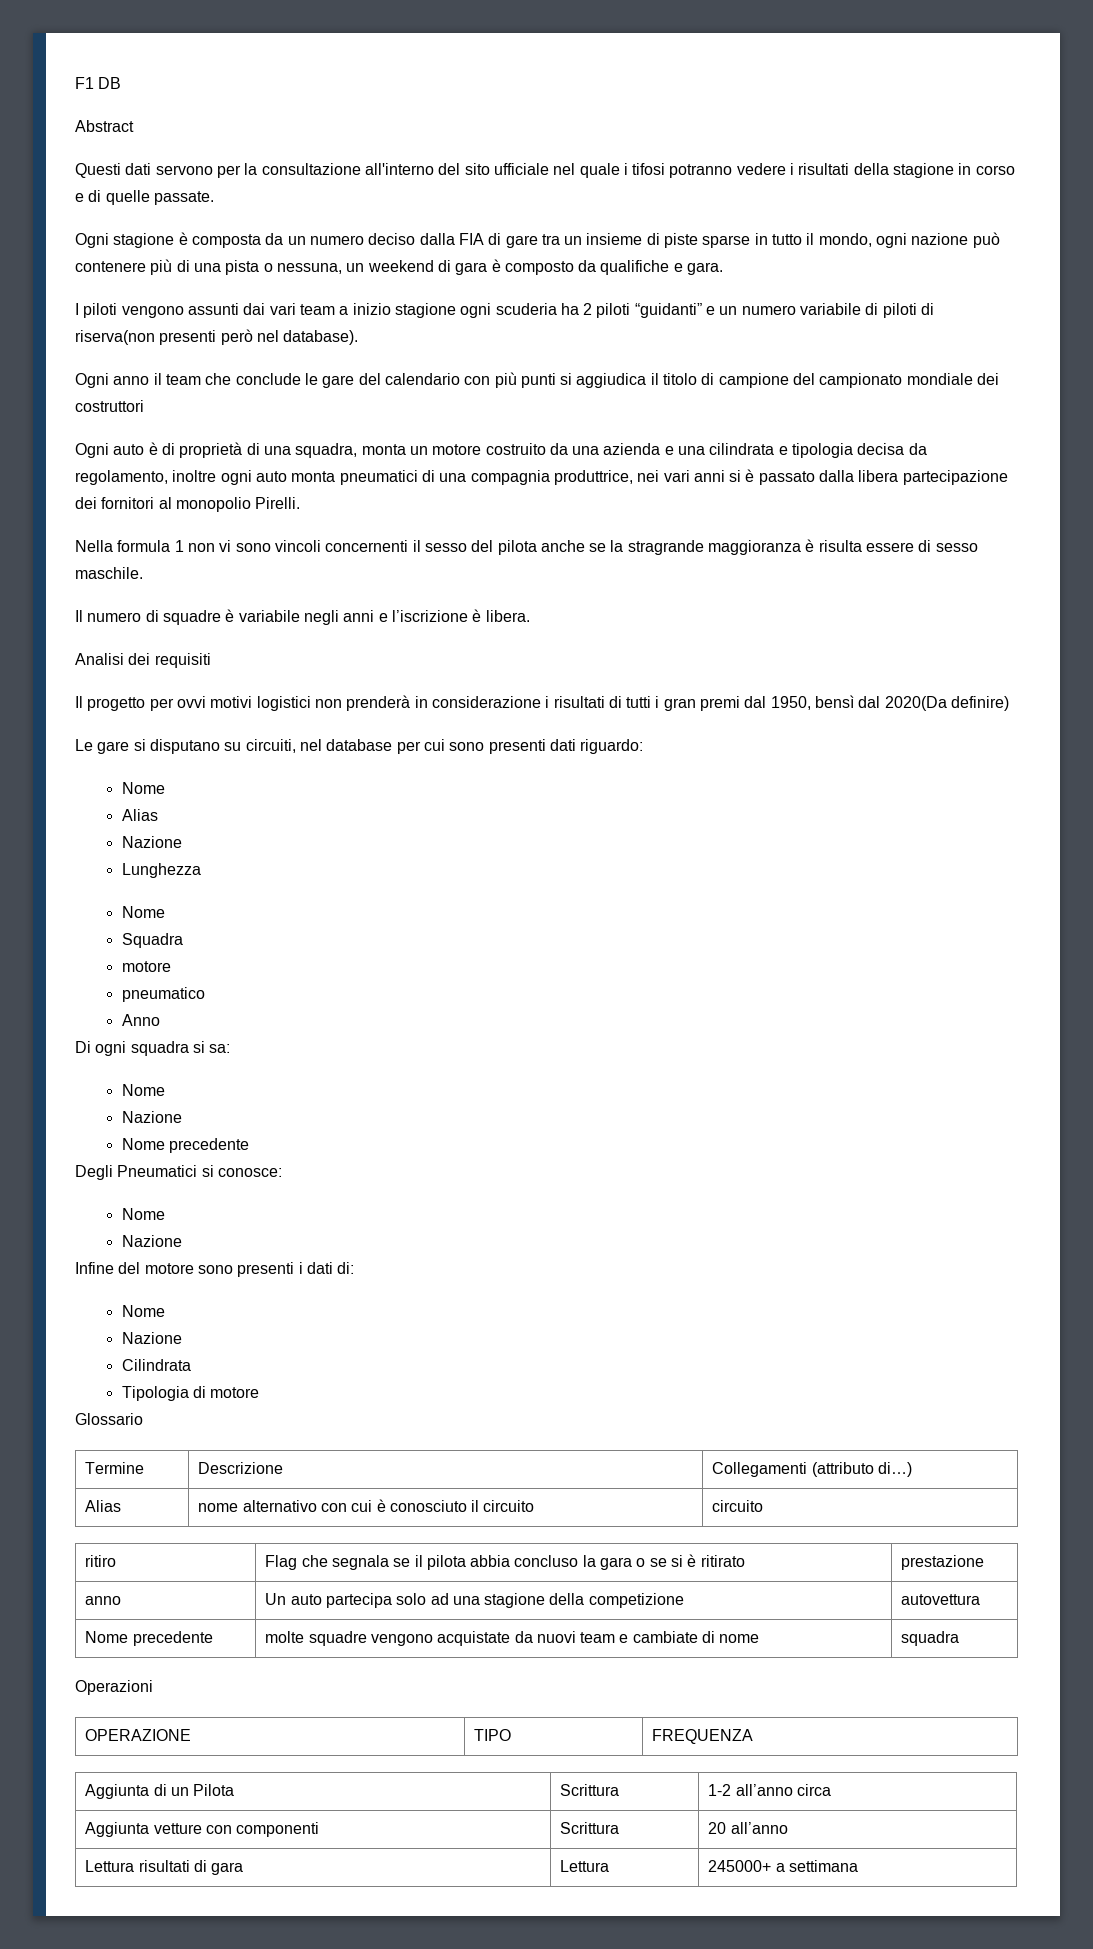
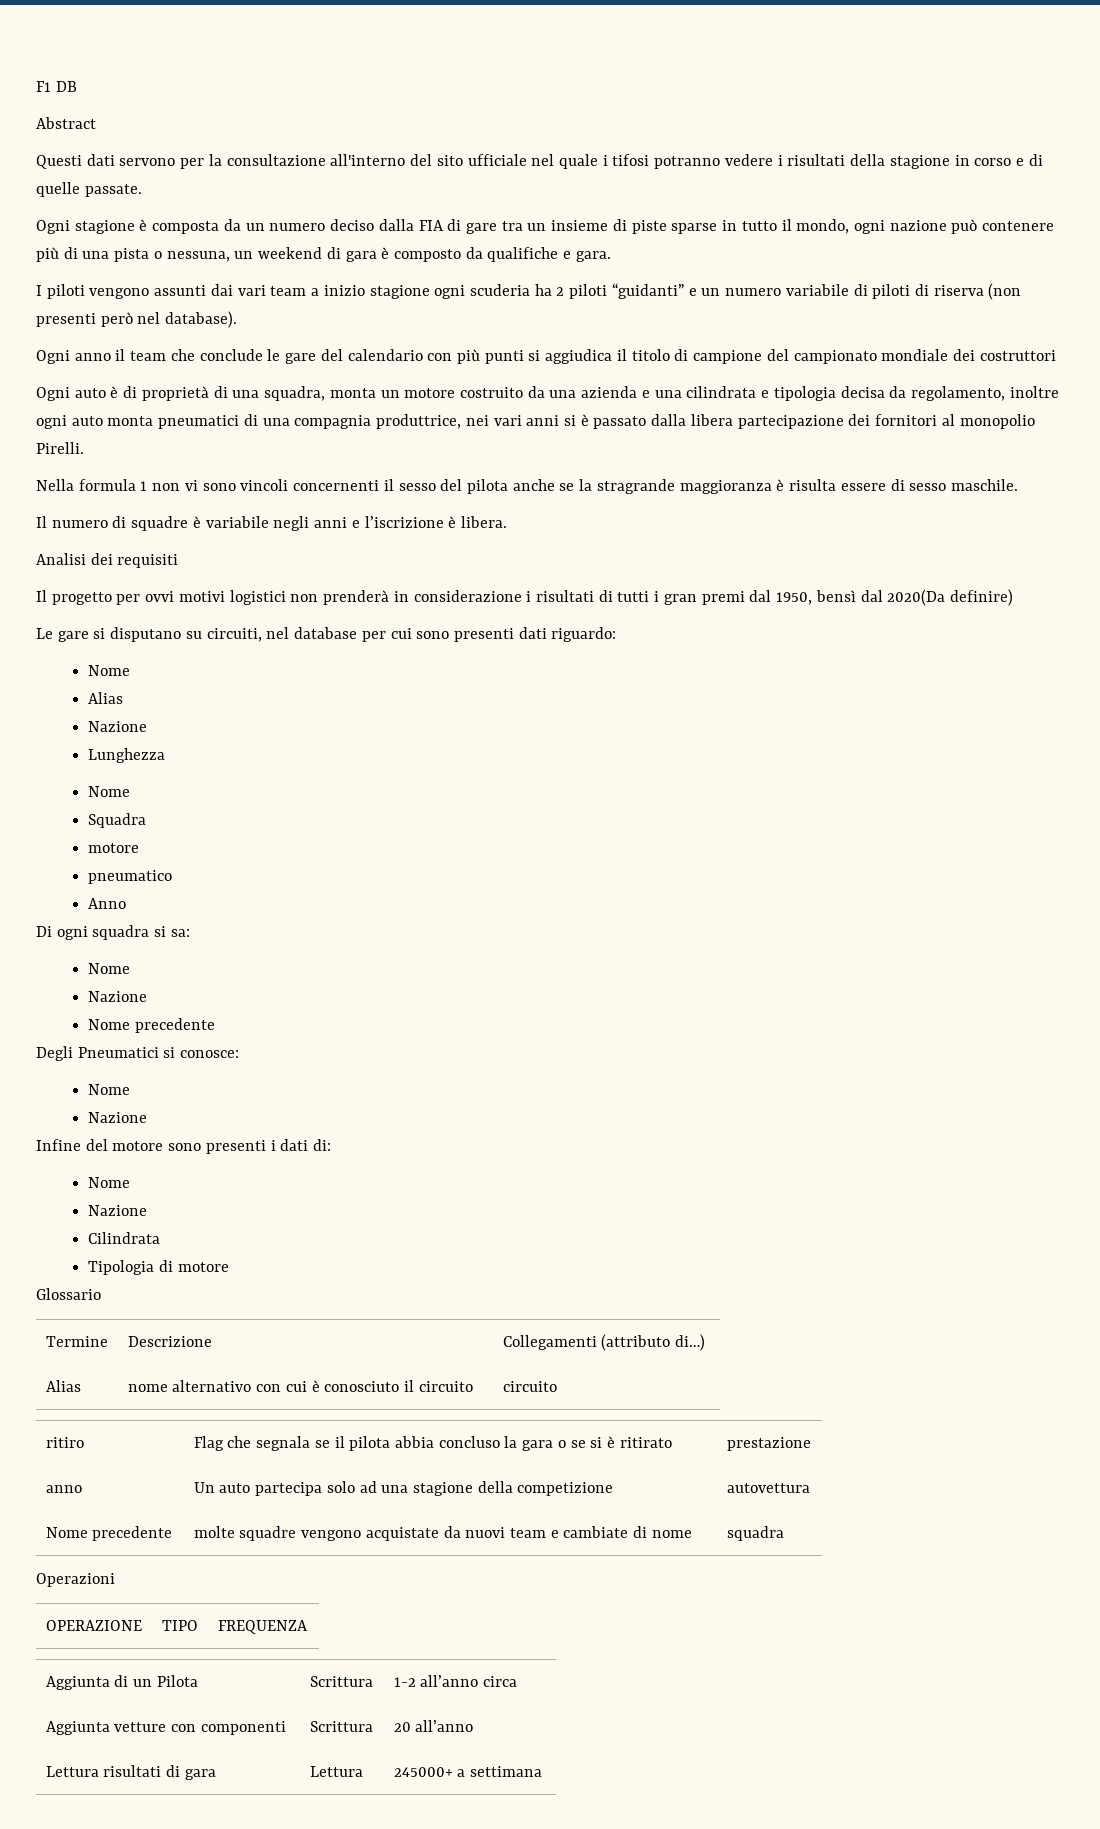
[75,330,155,345] riserva(non -> [933,283,1022,300] riserva (non

